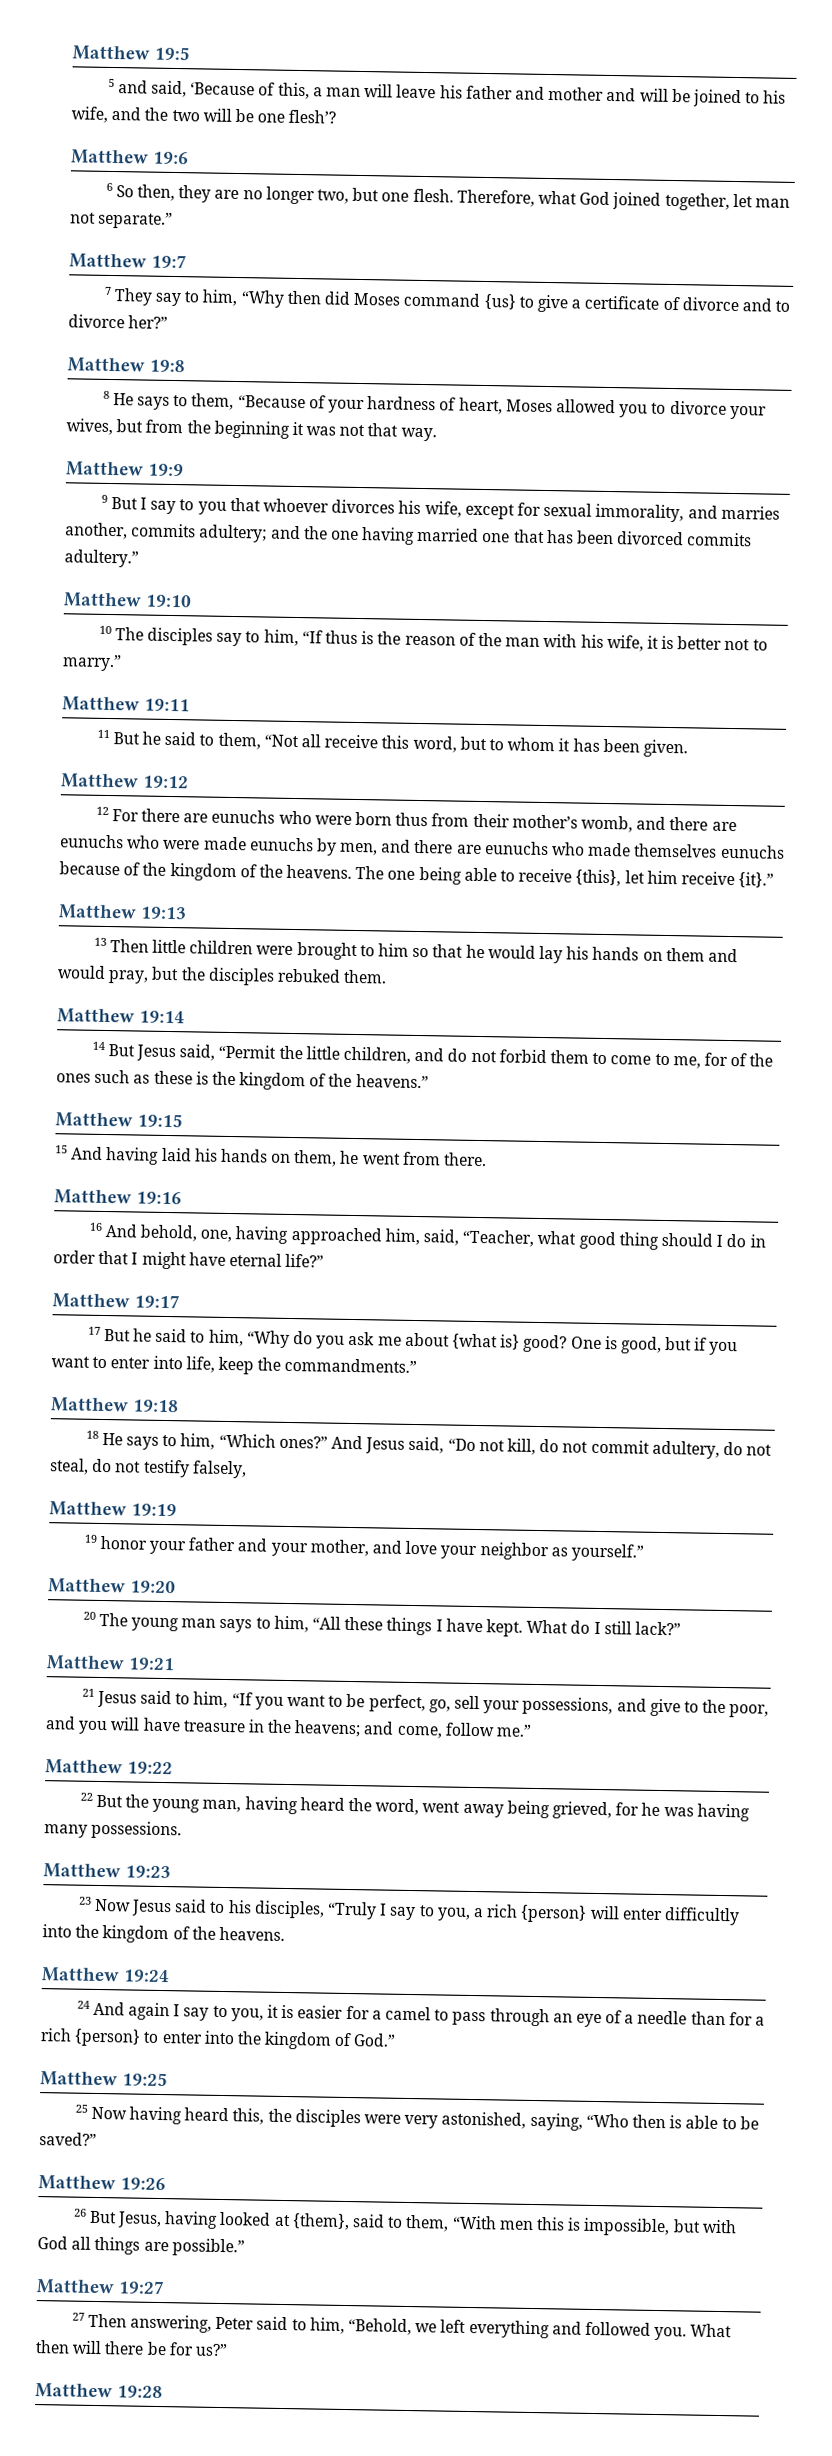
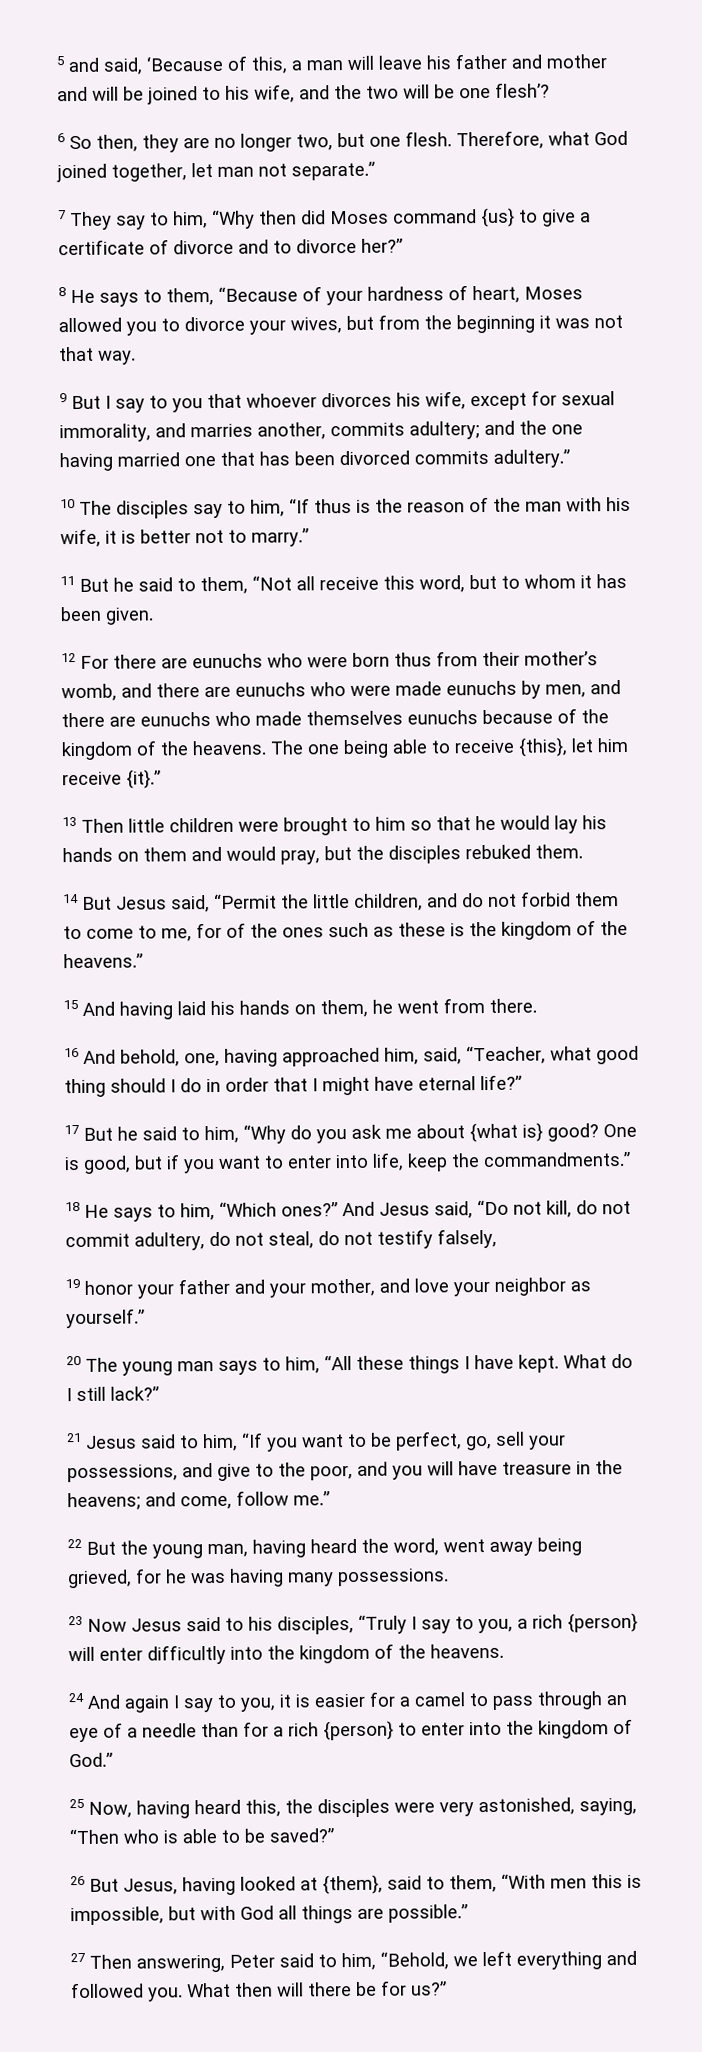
[72,45,191,61] Matthew 19:5 // -> (56, 61) none
[71,149,190,165] // Matthew 19:6 -> (550, 90) none
[69,253,188,269] // Matthew 19:7 -> (375, 171) none
[67,357,186,373] // Matthew 19:8 -> (403, 245) none
[66,461,185,477] // Matthew 19:9 -> (136, 357) none
[63,592,193,608] // Matthew 19:10 -> (570, 458) none
[62,696,191,712] // Matthew 19:11 -> (309, 537) none
[61,773,190,789] // Matthew 19:12 -> (154, 616) none
[58,904,188,920] // Matthew 19:13 -> (161, 779) none
[57,1008,186,1024] // Matthew 19:14 -> (583, 851) none
[55,1112,184,1128] // Matthew 19:15 -> (143, 961) none
[54,1189,183,1205] // Matthew 19:16 -> (537, 1005) none
[52,1293,181,1309] // Matthew 19:17 -> (522, 1082) none
[51,1397,180,1413] // Matthew 19:18 -> (631, 1159) none
[49,1501,178,1517] // Matthew 19:19 -> (497, 1238) none
[48,1578,177,1594] // Matthew 19:20 -> (145, 1318) none
[46,1655,176,1671] // Matthew 19:21 -> (159, 1393) none
[45,1759,174,1775] // Matthew 19:22 -> (330, 1498) none
[43,1863,172,1879] // Matthew 19:23 -> (449, 1577) none
[41,1967,171,1983] // Matthew 19:24 -> (504, 1651) none
[40,2071,169,2087] // Matthew 19:25 -> (113, 1760) none
[90,2106,127,2120] Now -> [88,1801,132,1818] Now,
[585,2113,666,2129] “Who then -> [69,1828,159,1845] “Then who
[38,2175,167,2191] // Matthew 19:26 -> (334, 1835) none
[36,2279,166,2295] // Matthew 19:27 -> (468, 1913) none
[35,2383,164,2399] // Matthew 19:28 -> (447, 1988) none

